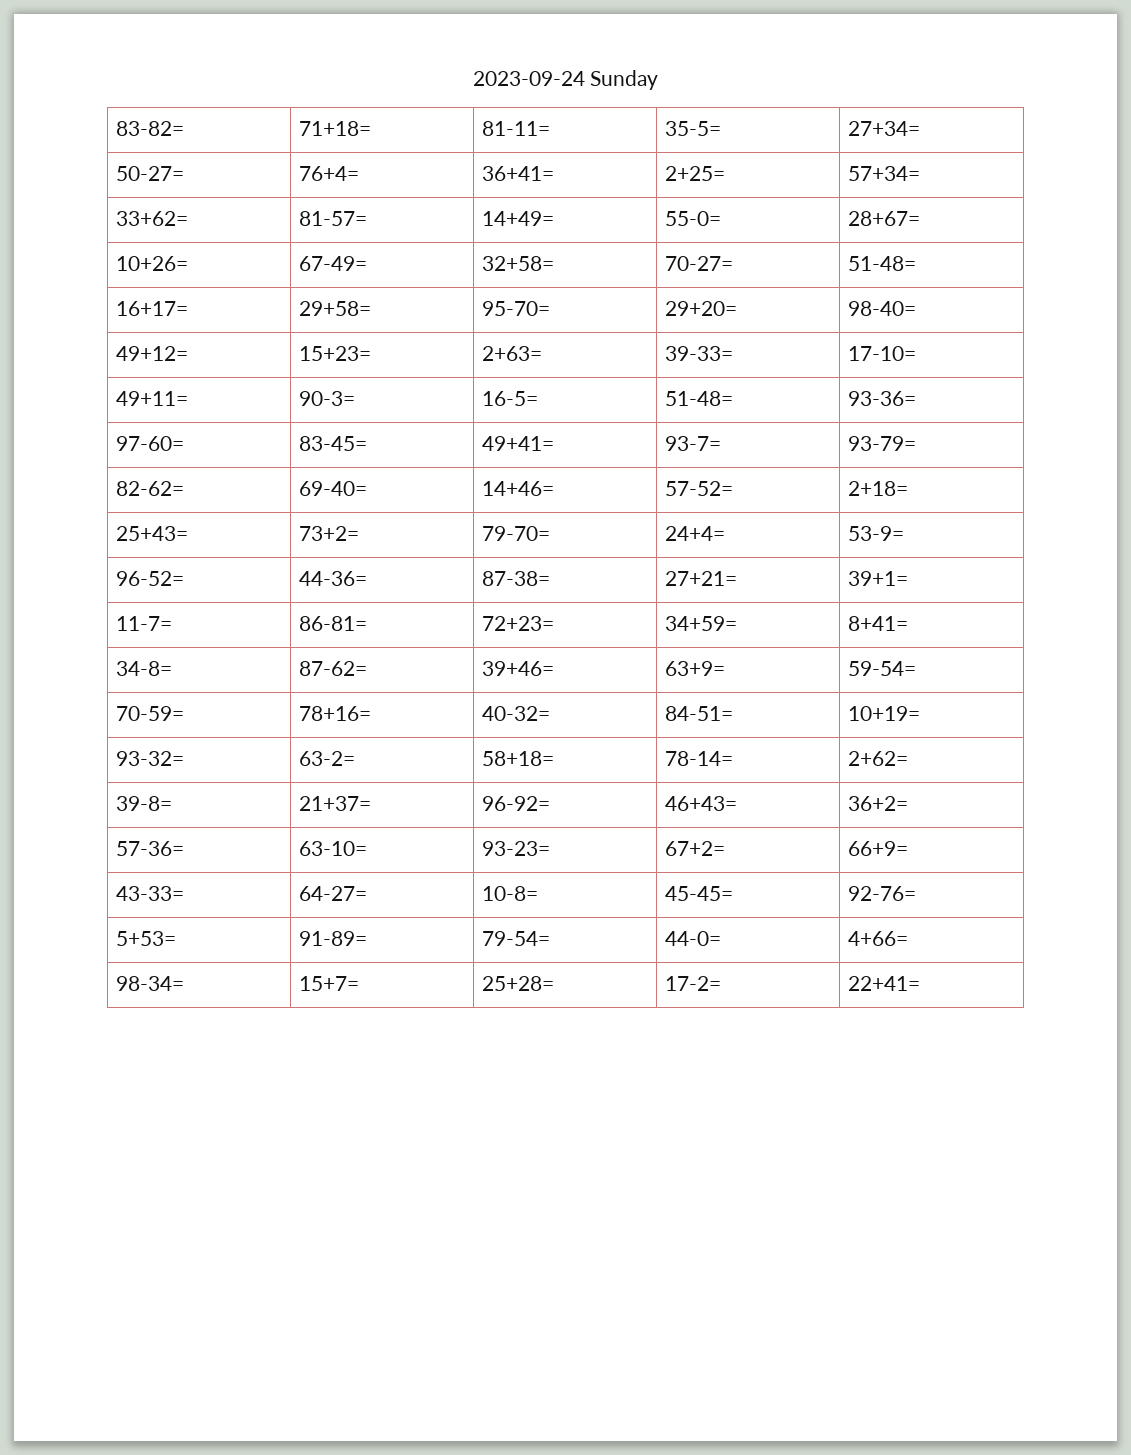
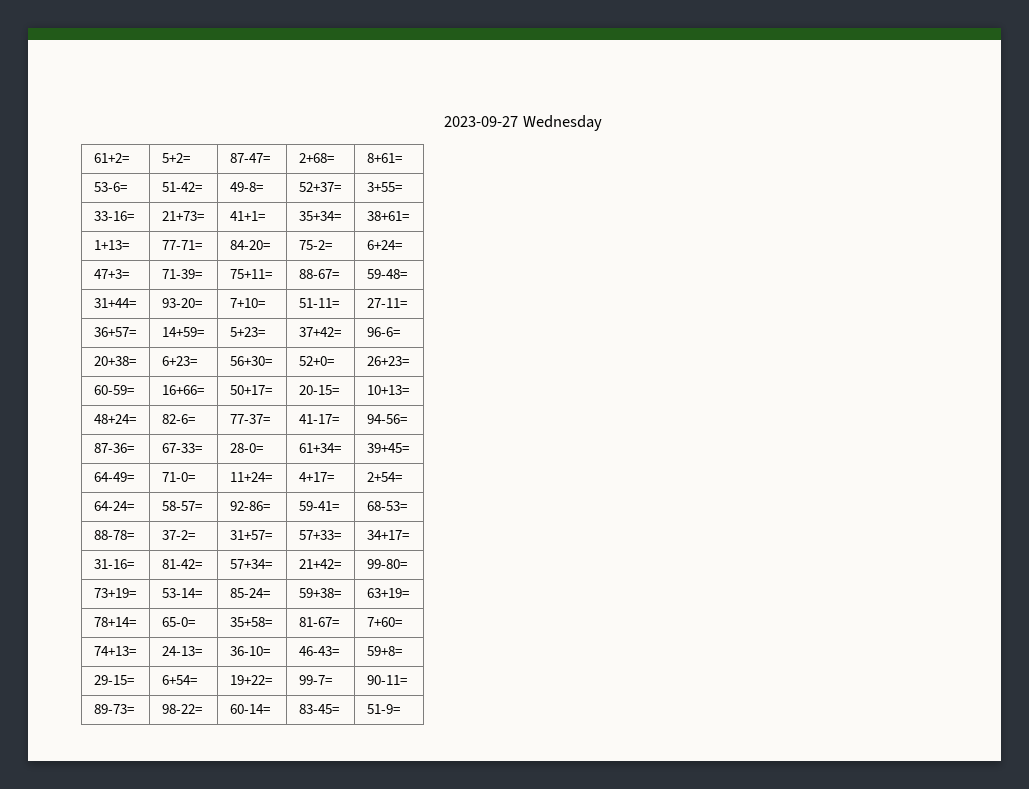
[472,70,659,90] [116,121,185,136] [299,121,372,136] [482,121,551,136] [665,121,722,136] [848,121,921,136] [116,166,185,181] [299,166,360,181] [482,166,555,181] [665,166,726,181] [848,166,921,181] [116,211,189,226] [299,211,368,226] [482,211,555,226] [665,211,722,226] [848,211,921,226] [116,256,189,271] [299,256,368,271] [482,256,555,271] [665,256,734,271] [848,256,917,271] [116,301,189,316] [299,301,372,316] [482,301,551,316] [665,301,738,316] [848,301,917,316] [116,346,189,361] [299,346,372,361] [482,346,543,361] [665,346,734,361] [848,346,917,361] [116,391,189,406] [299,391,356,406] [482,391,539,406] [665,391,734,406] [848,391,917,406] [116,436,185,451] [299,436,368,451] [482,436,555,451] [665,436,722,451] [848,436,917,451] [116,481,185,496] [299,481,368,496] [482,481,555,496] [665,481,734,496] [848,481,909,496] [116,526,189,541] [299,526,360,541] [482,526,551,541] [665,526,726,541] [848,526,905,541] [116,571,185,586] [299,571,368,586] [482,571,551,586] [665,571,738,586] [848,571,909,586] [116,616,173,631] [299,616,368,631] [482,616,555,631] [665,616,738,631] [848,616,909,631] [116,661,173,676] [299,661,368,676] [482,661,555,676] [665,661,726,676] [848,661,917,676] [116,706,185,721] [299,706,372,721] [482,706,551,721] [665,706,734,721] [848,706,921,721] [116,751,185,766] [299,751,356,766] [482,751,555,766] [665,751,734,766] [848,751,909,766] [116,796,173,811] [299,796,372,811] [482,796,551,811] [665,796,738,811] [848,796,909,811] [116,841,185,856] [299,841,368,856] [482,841,551,856] [665,841,726,856] [848,841,909,856] [116,886,185,901] [299,886,368,901] [482,886,539,901] [665,886,734,901] [848,886,917,901] [116,931,177,946] [299,931,368,946] [482,931,551,946] [665,931,722,946] [848,931,909,946] [116,976,185,991] [299,976,360,991] [482,976,555,991] [665,976,722,991] [848,976,921,991] 2023-09-24 Sunday // 83-82= | 71+18= | 81-11= | 35-5= | 27+34= // 50-27= | 76+4= | 36+41= | 2+25= | 57+34= // 33+62= | 81-57= | 14+49= | 55-0= | 28+67= // 10+26= | 67-49= | 32+58= | 70-27= | 51-48= // 16+17= | 29+58= | 95-70= | 29+20= | 98-40= // 49+12= | 15+23= | 2+63= | 39-33= | 17-10= // 49+11= | 90-3= | 16-5= | 51-48= | 93-36= // 97-60= | 83-45= | 49+41= | 93-7= | 93-79= // 82-62= | 69-40= | 14+46= | 57-52= | 2+18= // 25+43= | 73+2= | 79-70= | 24+4= | 53-9= // 96-52= | 44-36= | 87-38= | 27+21= | 39+1= // 11-7= | 86-81= | 72+23= | 34+59= | 8+41= // 34-8= | 87-62= | 39+46= | 63+9= | 59-54= // 70-59= | 78+16= | 40-32= | 84-51= | 10+19= // 93-32= | 63-2= | 58+18= | 78-14= | 2+62= // 39-8= | 21+37= | 96-92= | 46+43= | 36+2= // 57-36= | 63-10= | 93-23= | 67+2= | 66+9= // 43-33= | 64-27= | 10-8= | 45-45= | 92-76= // 5+53= | 91-89= | 79-54= | 44-0= | 4+66= // 98-34= | 15+7= | 25+28= | 17-2= | 22+41= -> [444,115,602,131] [93,153,129,163] [161,153,190,163] [229,153,270,163] [298,153,334,163] [366,153,402,163] [93,182,127,192] [161,182,202,192] [229,182,263,192] [298,182,341,192] [366,182,402,192] [93,211,134,221] [161,211,204,221] [229,211,265,221] [298,211,341,221] [366,211,409,221] [93,240,129,250] [161,240,202,250] [229,240,270,250] [298,240,332,250] [366,240,402,250] [93,269,129,279] [161,269,202,279] [229,269,272,279] [298,269,339,279] [366,269,407,279] [93,298,136,308] [161,298,202,308] [229,298,265,308] [298,298,339,308] [366,298,407,308] [93,327,136,337] [161,327,204,337] [229,327,265,337] [298,327,341,337] [366,327,400,337] [93,356,136,366] [161,356,197,366] [229,356,272,366] [298,356,334,366] [366,356,409,366] [93,385,134,395] [161,385,204,395] [229,385,272,395] [298,385,339,395] [366,385,409,395] [93,414,136,424] [161,414,195,424] [229,414,270,424] [298,414,339,424] [366,414,407,424] [93,443,134,453] [161,443,202,453] [229,443,263,453] [298,443,341,453] [366,443,409,453] [93,472,134,482] [161,472,195,482] [229,472,272,482] [298,472,334,482] [366,472,402,482] [93,501,134,511] [161,501,202,511] [229,501,270,511] [298,501,339,511] [366,501,407,511] [93,530,134,540] [161,530,195,540] [229,530,272,540] [298,530,341,540] [366,530,409,540] [93,559,134,569] [161,559,202,569] [229,559,272,569] [298,559,341,569] [366,559,407,569] [93,588,136,598] [161,588,202,598] [229,588,270,598] [298,588,341,598] [366,588,409,598] [93,617,136,627] [161,617,195,627] [229,617,272,627] [298,617,339,627] [366,617,402,627] [93,646,136,656] [161,646,202,656] [229,646,270,656] [298,646,339,656] [366,646,402,656] [93,675,134,685] [161,675,197,685] [229,675,272,685] [298,675,332,685] [366,675,407,685] [93,704,134,714] [161,704,202,714] [229,704,270,714] [298,704,339,714] [366,704,400,714] 2023-09-27 Wednesday // 61+2= | 5+2= | 87-47= | 2+68= | 8+61= // 53-6= | 51-42= | 49-8= | 52+37= | 3+55= // 33-16= | 21+73= | 41+1= | 35+34= | 38+61= // 1+13= | 77-71= | 84-20= | 75-2= | 6+24= // 47+3= | 71-39= | 75+11= | 88-67= | 59-48= // 31+44= | 93-20= | 7+10= | 51-11= | 27-11= // 36+57= | 14+59= | 5+23= | 37+42= | 96-6= // 20+38= | 6+23= | 56+30= | 52+0= | 26+23= // 60-59= | 16+66= | 50+17= | 20-15= | 10+13= // 48+24= | 82-6= | 77-37= | 41-17= | 94-56= // 87-36= | 67-33= | 28-0= | 61+34= | 39+45= // 64-49= | 71-0= | 11+24= | 4+17= | 2+54= // 64-24= | 58-57= | 92-86= | 59-41= | 68-53= // 88-78= | 37-2= | 31+57= | 57+33= | 34+17= // 31-16= | 81-42= | 57+34= | 21+42= | 99-80= // 73+19= | 53-14= | 85-24= | 59+38= | 63+19= // 78+14= | 65-0= | 35+58= | 81-67= | 7+60= // 74+13= | 24-13= | 36-10= | 46-43= | 59+8= // 29-15= | 6+54= | 19+22= | 99-7= | 90-11= // 89-73= | 98-22= | 60-14= | 83-45= | 51-9=

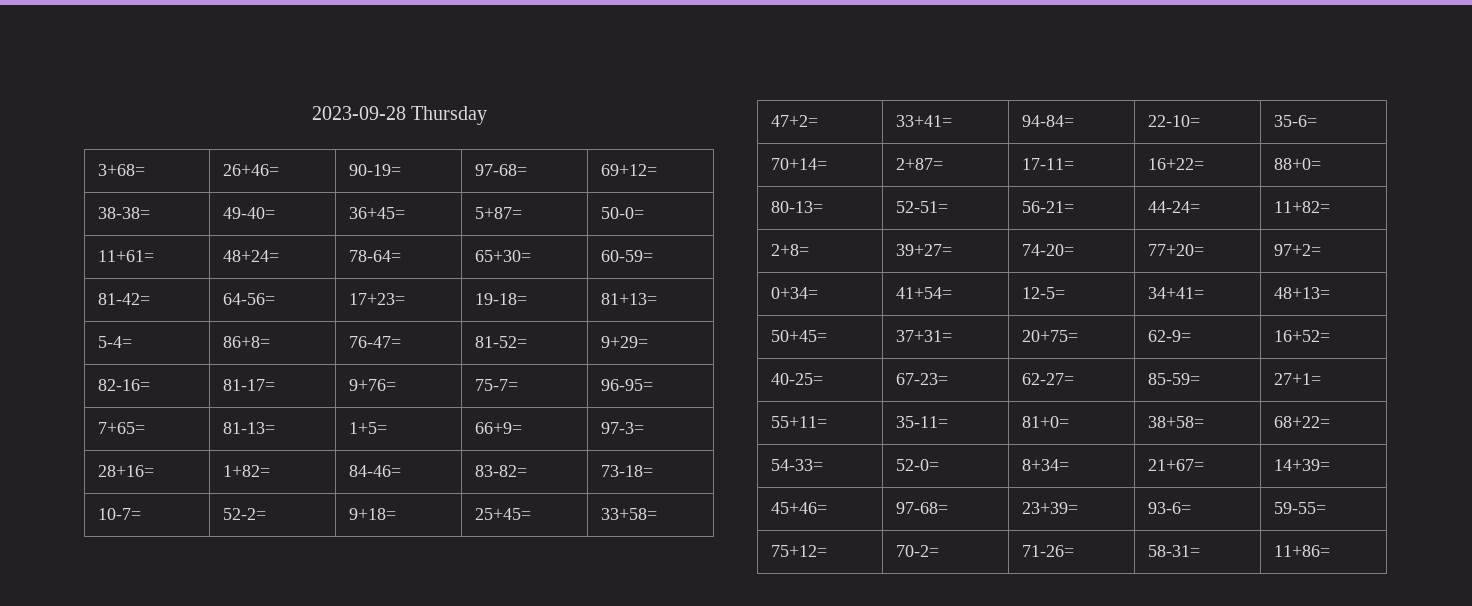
[444,115,602,131] [93,153,129,163] [161,153,190,163] [229,153,270,163] [298,153,334,163] [366,153,402,163] [93,182,127,192] [161,182,202,192] [229,182,263,192] [298,182,341,192] [366,182,402,192] [93,211,134,221] [161,211,204,221] [229,211,265,221] [298,211,341,221] [366,211,409,221] [93,240,129,250] [161,240,202,250] [229,240,270,250] [298,240,332,250] [366,240,402,250] [93,269,129,279] [161,269,202,279] [229,269,272,279] [298,269,339,279] [366,269,407,279] [93,298,136,308] [161,298,202,308] [229,298,265,308] [298,298,339,308] [366,298,407,308] [93,327,136,337] [161,327,204,337] [229,327,265,337] [298,327,341,337] [366,327,400,337] [93,356,136,366] [161,356,197,366] [229,356,272,366] [298,356,334,366] [366,356,409,366] [93,385,134,395] [161,385,204,395] [229,385,272,395] [298,385,339,395] [366,385,409,395] [93,414,136,424] [161,414,195,424] [229,414,270,424] [298,414,339,424] [366,414,407,424] [93,443,134,453] [161,443,202,453] [229,443,263,453] [298,443,341,453] [366,443,409,453] [93,472,134,482] [161,472,195,482] [229,472,272,482] [298,472,334,482] [366,472,402,482] [93,501,134,511] [161,501,202,511] [229,501,270,511] [298,501,339,511] [366,501,407,511] [93,530,134,540] [161,530,195,540] [229,530,272,540] [298,530,341,540] [366,530,409,540] [93,559,134,569] [161,559,202,569] [229,559,272,569] [298,559,341,569] [366,559,407,569] [93,588,136,598] [161,588,202,598] [229,588,270,598] [298,588,341,598] [366,588,409,598] [93,617,136,627] [161,617,195,627] [229,617,272,627] [298,617,339,627] [366,617,402,627] [93,646,136,656] [161,646,202,656] [229,646,270,656] [298,646,339,656] [366,646,402,656] [93,675,134,685] [161,675,197,685] [229,675,272,685] [298,675,332,685] [366,675,407,685] [93,704,134,714] [161,704,202,714] [229,704,270,714] [298,704,339,714] [366,704,400,714] 2023-09-27 Wednesday // 61+2= | 5+2= | 87-47= | 2+68= | 8+61= // 53-6= | 51-42= | 49-8= | 52+37= | 3+55= // 33-16= | 21+73= | 41+1= | 35+34= | 38+61= // 1+13= | 77-71= | 84-20= | 75-2= | 6+24= // 47+3= | 71-39= | 75+11= | 88-67= | 59-48= // 31+44= | 93-20= | 7+10= | 51-11= | 27-11= // 36+57= | 14+59= | 5+23= | 37+42= | 96-6= // 20+38= | 6+23= | 56+30= | 52+0= | 26+23= // 60-59= | 16+66= | 50+17= | 20-15= | 10+13= // 48+24= | 82-6= | 77-37= | 41-17= | 94-56= // 87-36= | 67-33= | 28-0= | 61+34= | 39+45= // 64-49= | 71-0= | 11+24= | 4+17= | 2+54= // 64-24= | 58-57= | 92-86= | 59-41= | 68-53= // 88-78= | 37-2= | 31+57= | 57+33= | 34+17= // 31-16= | 81-42= | 57+34= | 21+42= | 99-80= // 73+19= | 53-14= | 85-24= | 59+38= | 63+19= // 78+14= | 65-0= | 35+58= | 81-67= | 7+60= // 74+13= | 24-13= | 36-10= | 46-43= | 59+8= // 29-15= | 6+54= | 19+22= | 99-7= | 90-11= // 89-73= | 98-22= | 60-14= | 83-45= | 51-9= -> [311,106,488,125] [98,164,146,176] [223,164,280,176] [349,164,402,176] [475,164,528,176] [601,164,658,176] [98,207,151,219] [223,207,276,219] [349,207,406,219] [475,207,523,219] [601,207,645,219] [98,250,155,262] [223,250,280,262] [349,250,402,262] [475,250,532,262] [601,250,654,262] [98,293,151,305] [223,293,276,305] [349,293,406,305] [475,293,528,305] [601,293,658,305] [98,336,133,348] [223,336,271,348] [349,336,402,348] [475,336,528,348] [601,336,649,348] [98,379,151,391] [223,379,276,391] [349,379,397,391] [475,379,519,391] [601,379,654,391] [98,422,146,434] [223,422,276,434] [349,422,388,434] [475,422,523,434] [601,422,645,434] [98,465,155,477] [223,465,271,477] [349,465,402,477] [475,465,528,477] [601,465,654,477] [98,508,142,520] [223,508,267,520] [349,508,397,520] [475,508,532,520] [601,508,658,520] [771,115,819,127] [896,115,953,127] [1022,115,1075,127] [1148,115,1201,127] [1274,115,1318,127] [771,158,828,170] [896,158,944,170] [1022,158,1075,170] [1148,158,1205,170] [1274,158,1322,170] [771,201,824,213] [896,201,949,213] [1022,201,1075,213] [1148,201,1201,213] [1274,201,1331,213] [771,244,810,256] [896,244,953,256] [1022,244,1075,256] [1148,244,1205,256] [1274,244,1322,256] [771,287,819,299] [896,287,953,299] [1022,287,1066,299] [1148,287,1205,299] [1274,287,1331,299] [771,330,828,342] [896,330,953,342] [1022,330,1079,342] [1148,330,1192,342] [1274,330,1331,342] [771,373,824,385] [896,373,949,385] [1022,373,1075,385] [1148,373,1201,385] [1274,373,1322,385] [771,416,828,428] [896,416,949,428] [1022,416,1070,428] [1148,416,1205,428] [1274,416,1331,428] [771,459,824,471] [896,459,940,471] [1022,459,1070,471] [1148,459,1205,471] [1274,459,1331,471] [771,502,828,514] [896,502,949,514] [1022,502,1079,514] [1148,502,1192,514] [1274,502,1327,514] [771,545,828,557] [896,545,940,557] [1022,545,1075,557] [1148,545,1201,557] [1274,545,1331,557] 2023-09-28 Thursday // 3+68= | 26+46= | 90-19= | 97-68= | 69+12= // 38-38= | 49-40= | 36+45= | 5+87= | 50-0= // 11+61= | 48+24= | 78-64= | 65+30= | 60-59= // 81-42= | 64-56= | 17+23= | 19-18= | 81+13= // 5-4= | 86+8= | 76-47= | 81-52= | 9+29= // 82-16= | 81-17= | 9+76= | 75-7= | 96-95= // 7+65= | 81-13= | 1+5= | 66+9= | 97-3= // 28+16= | 1+82= | 84-46= | 83-82= | 73-18= // 10-7= | 52-2= | 9+18= | 25+45= | 33+58= // 47+2= | 33+41= | 94-84= | 22-10= | 35-6= // 70+14= | 2+87= | 17-11= | 16+22= | 88+0= // 80-13= | 52-51= | 56-21= | 44-24= | 11+82= // 2+8= | 39+27= | 74-20= | 77+20= | 97+2= // 0+34= | 41+54= | 12-5= | 34+41= | 48+13= // 50+45= | 37+31= | 20+75= | 62-9= | 16+52= // 40-25= | 67-23= | 62-27= | 85-59= | 27+1= // 55+11= | 35-11= | 81+0= | 38+58= | 68+22= // 54-33= | 52-0= | 8+34= | 21+67= | 14+39= // 45+46= | 97-68= | 23+39= | 93-6= | 59-55= // 75+12= | 70-2= | 71-26= | 58-31= | 11+86=

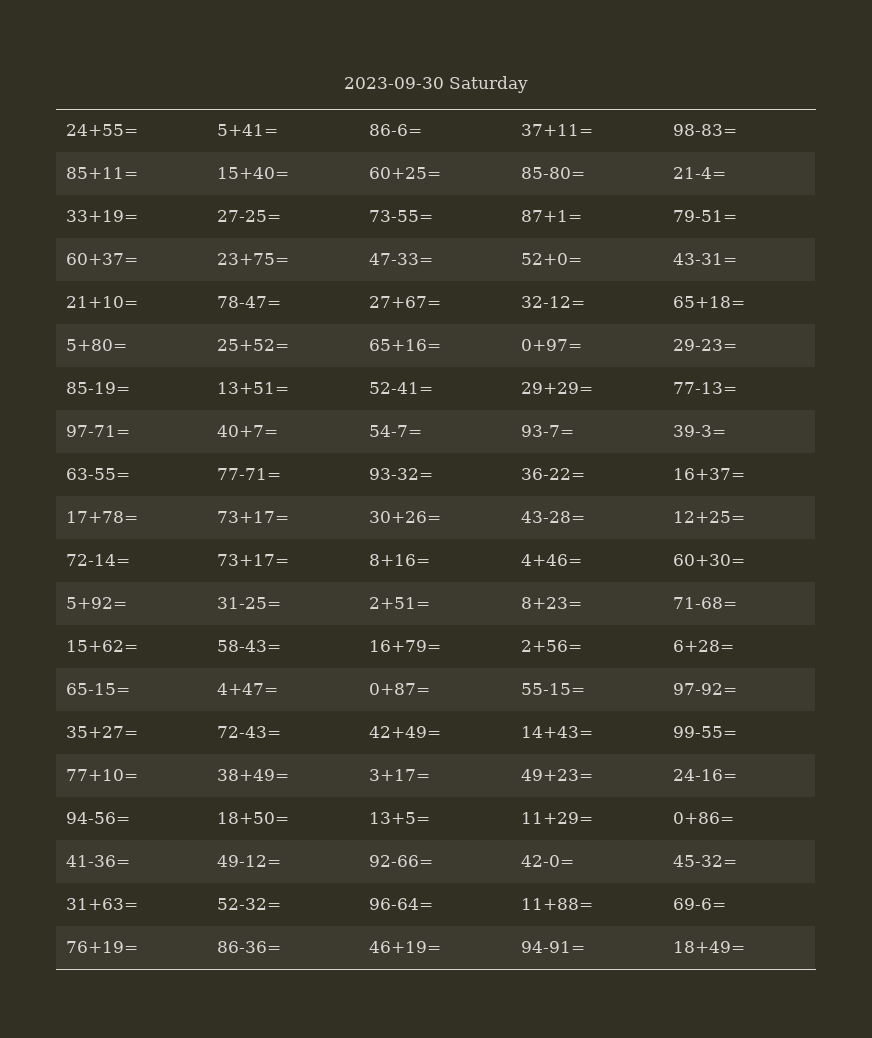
[311,106,488,125] [98,164,146,176] [223,164,280,176] [349,164,402,176] [475,164,528,176] [601,164,658,176] [98,207,151,219] [223,207,276,219] [349,207,406,219] [475,207,523,219] [601,207,645,219] [98,250,155,262] [223,250,280,262] [349,250,402,262] [475,250,532,262] [601,250,654,262] [98,293,151,305] [223,293,276,305] [349,293,406,305] [475,293,528,305] [601,293,658,305] [98,336,133,348] [223,336,271,348] [349,336,402,348] [475,336,528,348] [601,336,649,348] [98,379,151,391] [223,379,276,391] [349,379,397,391] [475,379,519,391] [601,379,654,391] [98,422,146,434] [223,422,276,434] [349,422,388,434] [475,422,523,434] [601,422,645,434] [98,465,155,477] [223,465,271,477] [349,465,402,477] [475,465,528,477] [601,465,654,477] [98,508,142,520] [223,508,267,520] [349,508,397,520] [475,508,532,520] [601,508,658,520] [771,115,819,127] [896,115,953,127] [1022,115,1075,127] [1148,115,1201,127] [1274,115,1318,127] [771,158,828,170] [896,158,944,170] [1022,158,1075,170] [1148,158,1205,170] [1274,158,1322,170] [771,201,824,213] [896,201,949,213] [1022,201,1075,213] [1148,201,1201,213] [1274,201,1331,213] [771,244,810,256] [896,244,953,256] [1022,244,1075,256] [1148,244,1205,256] [1274,244,1322,256] [771,287,819,299] [896,287,953,299] [1022,287,1066,299] [1148,287,1205,299] [1274,287,1331,299] [771,330,828,342] [896,330,953,342] [1022,330,1079,342] [1148,330,1192,342] [1274,330,1331,342] [771,373,824,385] [896,373,949,385] [1022,373,1075,385] [1148,373,1201,385] [1274,373,1322,385] [771,416,828,428] [896,416,949,428] [1022,416,1070,428] [1148,416,1205,428] [1274,416,1331,428] [771,459,824,471] [896,459,940,471] [1022,459,1070,471] [1148,459,1205,471] [1274,459,1331,471] [771,502,828,514] [896,502,949,514] [1022,502,1079,514] [1148,502,1192,514] [1274,502,1327,514] [771,545,828,557] [896,545,940,557] [1022,545,1075,557] [1148,545,1201,557] [1274,545,1331,557] 2023-09-28 Thursday // 3+68= | 26+46= | 90-19= | 97-68= | 69+12= // 38-38= | 49-40= | 36+45= | 5+87= | 50-0= // 11+61= | 48+24= | 78-64= | 65+30= | 60-59= // 81-42= | 64-56= | 17+23= | 19-18= | 81+13= // 5-4= | 86+8= | 76-47= | 81-52= | 9+29= // 82-16= | 81-17= | 9+76= | 75-7= | 96-95= // 7+65= | 81-13= | 1+5= | 66+9= | 97-3= // 28+16= | 1+82= | 84-46= | 83-82= | 73-18= // 10-7= | 52-2= | 9+18= | 25+45= | 33+58= // 47+2= | 33+41= | 94-84= | 22-10= | 35-6= // 70+14= | 2+87= | 17-11= | 16+22= | 88+0= // 80-13= | 52-51= | 56-21= | 44-24= | 11+82= // 2+8= | 39+27= | 74-20= | 77+20= | 97+2= // 0+34= | 41+54= | 12-5= | 34+41= | 48+13= // 50+45= | 37+31= | 20+75= | 62-9= | 16+52= // 40-25= | 67-23= | 62-27= | 85-59= | 27+1= // 55+11= | 35-11= | 81+0= | 38+58= | 68+22= // 54-33= | 52-0= | 8+34= | 21+67= | 14+39= // 45+46= | 97-68= | 23+39= | 93-6= | 59-55= // 75+12= | 70-2= | 71-26= | 58-31= | 11+86= -> [344,76,528,93] [65,124,138,136] [216,124,278,136] [368,124,422,136] [520,124,593,136] [672,124,737,136] [65,167,138,179] [216,167,289,179] [368,167,441,179] [520,167,585,179] [672,167,726,179] [65,210,138,222] [216,210,281,222] [368,210,433,222] [520,210,582,222] [672,210,737,222] [65,253,138,265] [216,253,289,265] [368,253,433,265] [520,253,582,265] [672,253,737,265] [65,296,138,308] [216,296,281,308] [368,296,441,308] [520,296,585,308] [672,296,745,308] [65,339,127,351] [216,339,289,351] [368,339,441,351] [520,339,582,351] [672,339,737,351] [65,382,130,394] [216,382,289,394] [368,382,433,394] [520,382,593,394] [672,382,737,394] [65,425,130,437] [216,425,278,437] [368,425,422,437] [520,425,574,437] [672,425,726,437] [65,468,130,480] [216,468,281,480] [368,468,433,480] [520,468,585,480] [672,468,745,480] [65,511,138,523] [216,511,289,523] [368,511,441,523] [520,511,585,523] [672,511,745,523] [65,554,130,566] [216,554,289,566] [368,554,430,566] [520,554,582,566] [672,554,745,566] [65,597,127,609] [216,597,281,609] [368,597,430,609] [520,597,582,609] [672,597,737,609] [65,640,138,652] [216,640,281,652] [368,640,441,652] [520,640,582,652] [672,640,734,652] [65,683,130,695] [216,683,278,695] [368,683,430,695] [520,683,585,695] [672,683,737,695] [65,726,138,738] [216,726,281,738] [368,726,441,738] [520,726,593,738] [672,726,737,738] [65,769,138,781] [216,769,289,781] [368,769,430,781] [520,769,593,781] [672,769,737,781] [65,812,130,824] [216,812,289,824] [368,812,430,824] [520,812,593,824] [672,812,734,824] [65,855,130,867] [216,855,281,867] [368,855,433,867] [520,855,574,867] [672,855,737,867] [65,898,138,910] [216,898,281,910] [368,898,433,910] [520,898,593,910] [672,898,726,910] [65,941,138,953] [216,941,281,953] [368,941,441,953] [520,941,585,953] [672,941,745,953] 2023-09-30 Saturday // 24+55= | 5+41= | 86-6= | 37+11= | 98-83= // 85+11= | 15+40= | 60+25= | 85-80= | 21-4= // 33+19= | 27-25= | 73-55= | 87+1= | 79-51= // 60+37= | 23+75= | 47-33= | 52+0= | 43-31= // 21+10= | 78-47= | 27+67= | 32-12= | 65+18= // 5+80= | 25+52= | 65+16= | 0+97= | 29-23= // 85-19= | 13+51= | 52-41= | 29+29= | 77-13= // 97-71= | 40+7= | 54-7= | 93-7= | 39-3= // 63-55= | 77-71= | 93-32= | 36-22= | 16+37= // 17+78= | 73+17= | 30+26= | 43-28= | 12+25= // 72-14= | 73+17= | 8+16= | 4+46= | 60+30= // 5+92= | 31-25= | 2+51= | 8+23= | 71-68= // 15+62= | 58-43= | 16+79= | 2+56= | 6+28= // 65-15= | 4+47= | 0+87= | 55-15= | 97-92= // 35+27= | 72-43= | 42+49= | 14+43= | 99-55= // 77+10= | 38+49= | 3+17= | 49+23= | 24-16= // 94-56= | 18+50= | 13+5= | 11+29= | 0+86= // 41-36= | 49-12= | 92-66= | 42-0= | 45-32= // 31+63= | 52-32= | 96-64= | 11+88= | 69-6= // 76+19= | 86-36= | 46+19= | 94-91= | 18+49=

